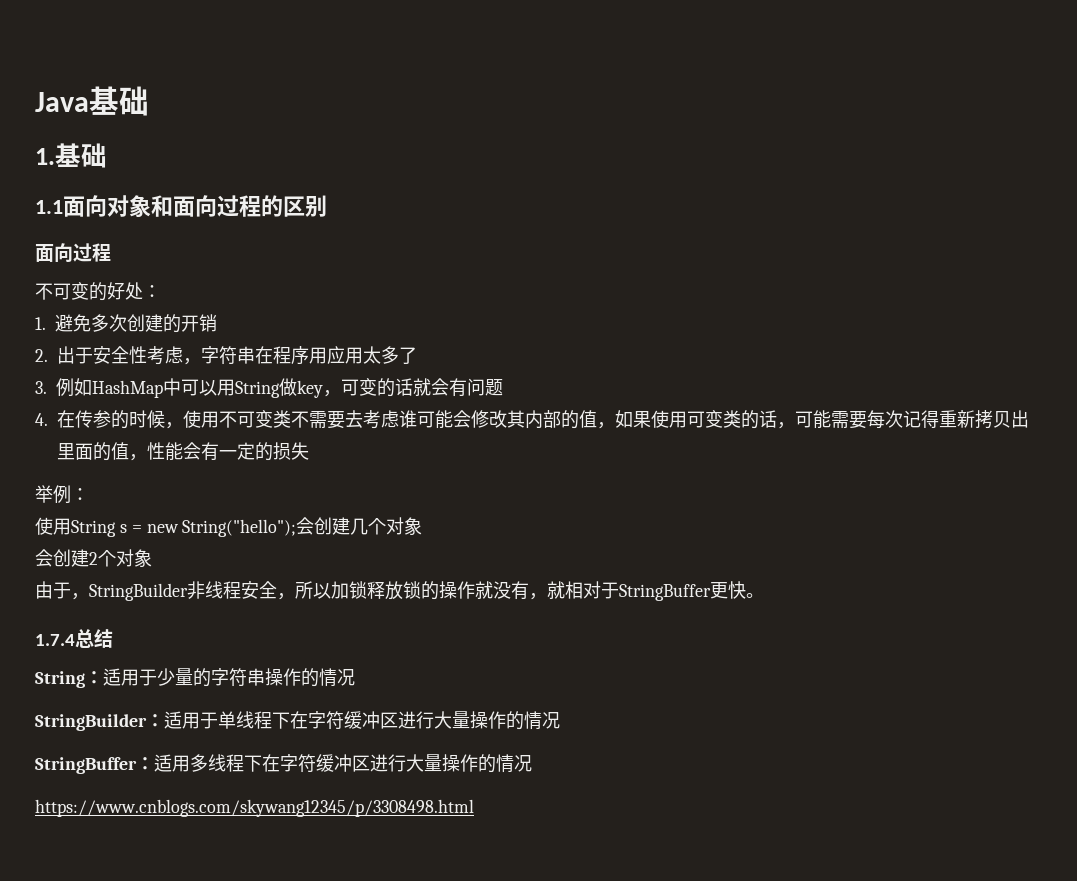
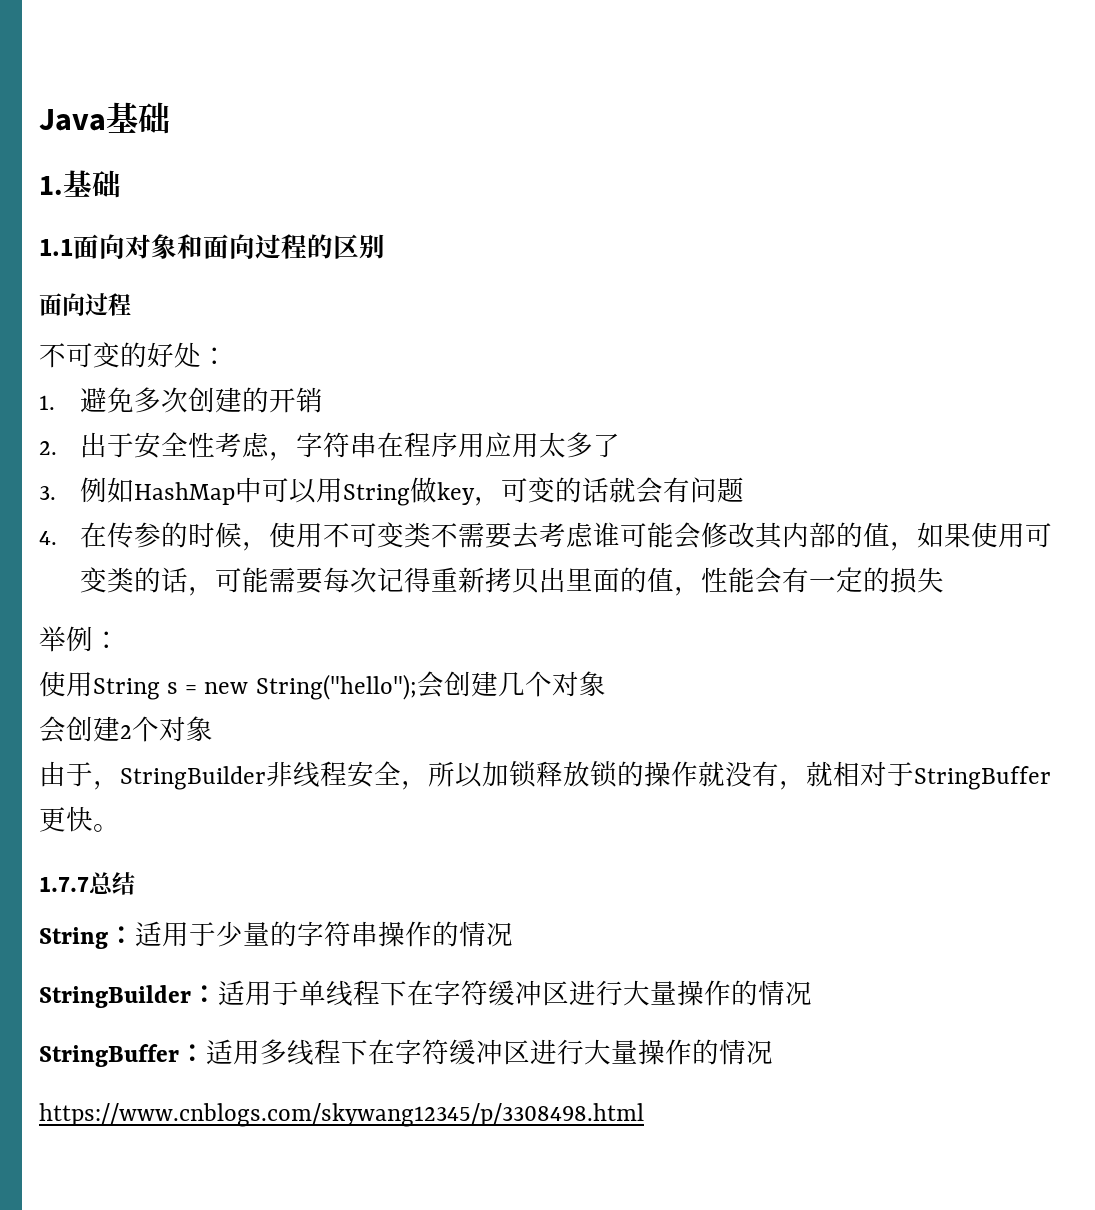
[35,634,75,646] 1.7.4 -> [39,877,89,892] 1.7.7

